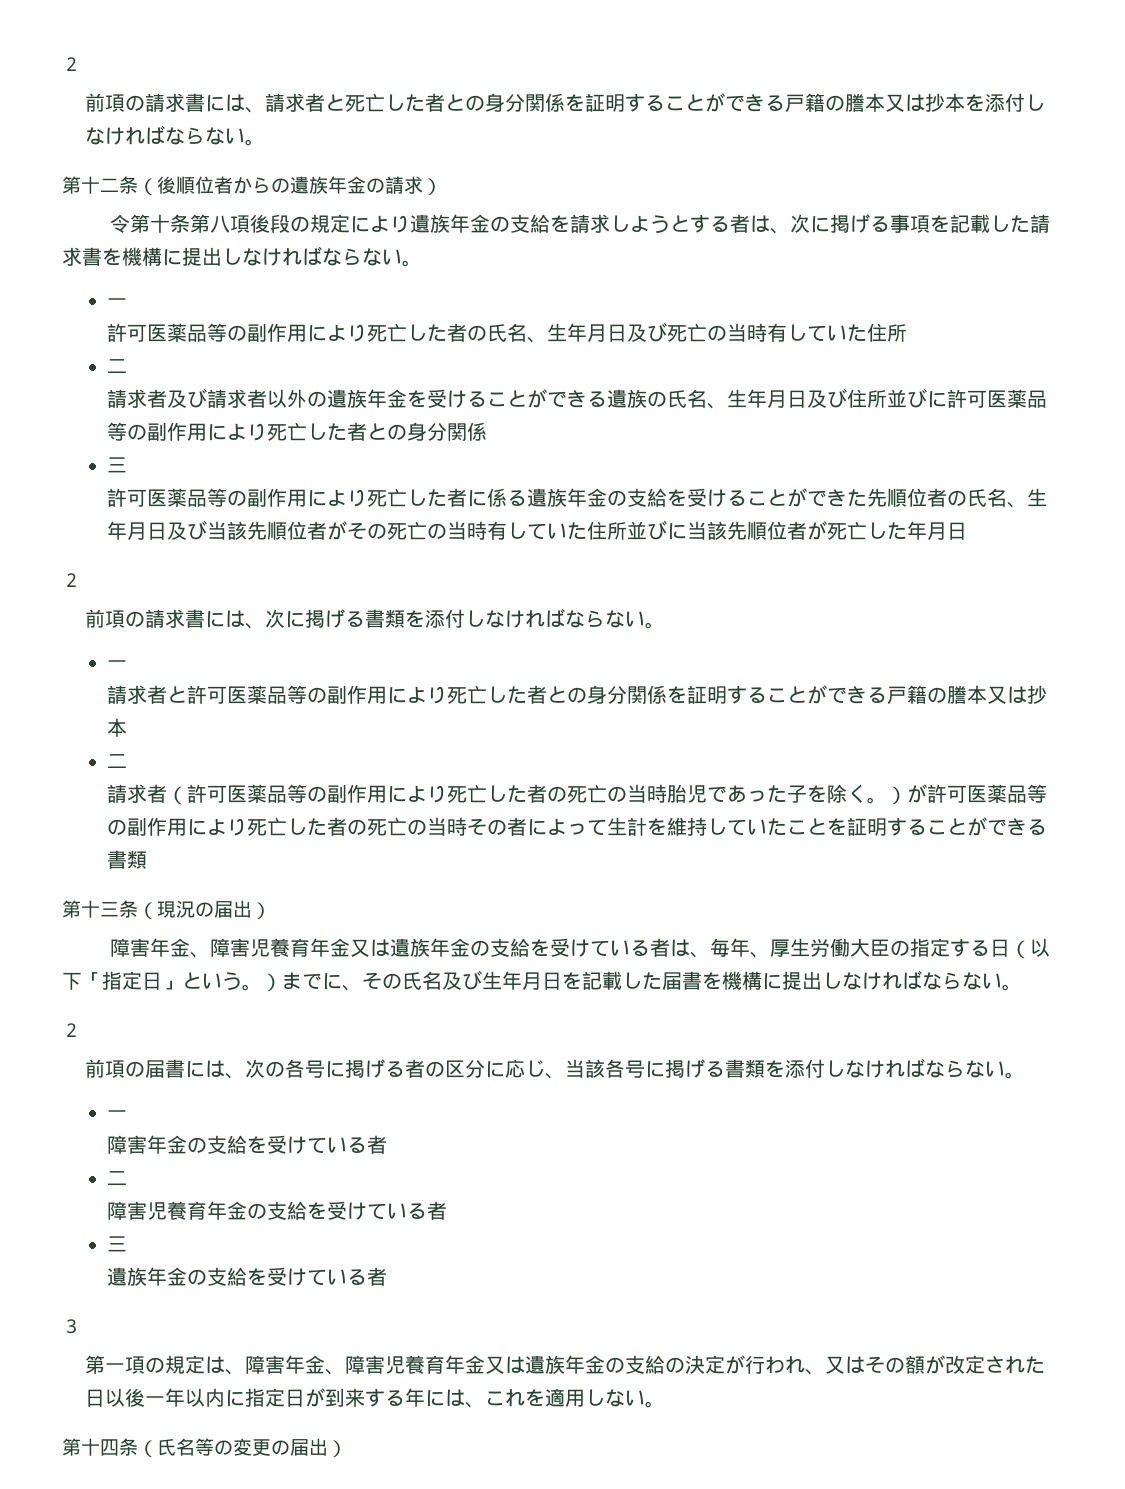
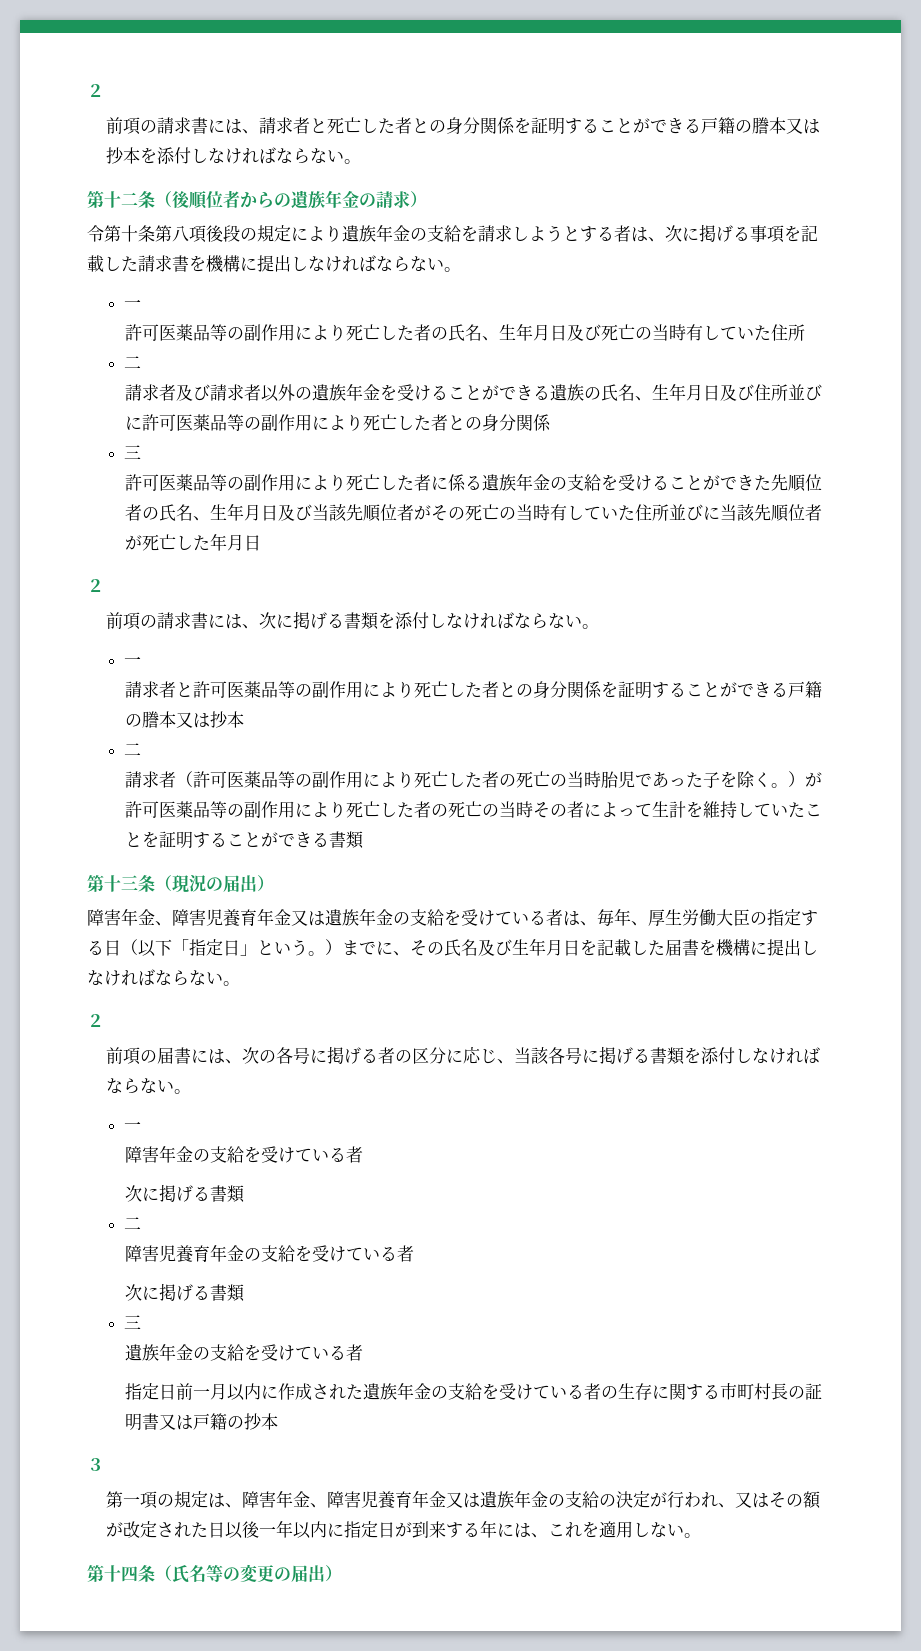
(388, 1144) none -> [124,1184,245,1203] // 次に掲げる書類
(448, 1210) none -> [124,1283,245,1302] // 次に掲げる書類
(388, 1276) none -> [124,1382,822,1401] [124,1413,278,1431] // 指定日前一月以内に作成された遺族年金の支給を受けている者の生存に関する市町村長の証明書又は戸籍の抄本

